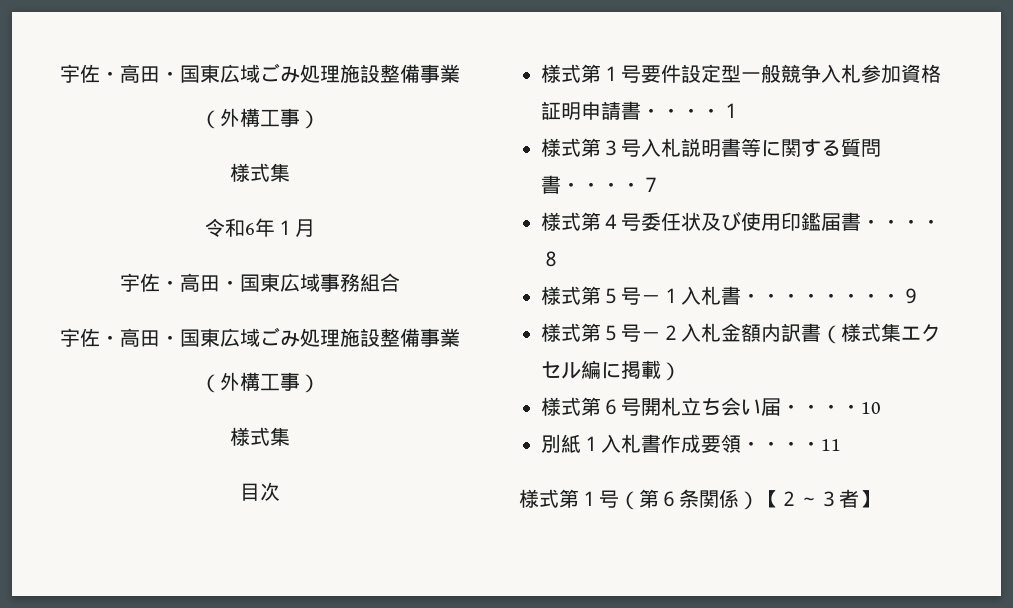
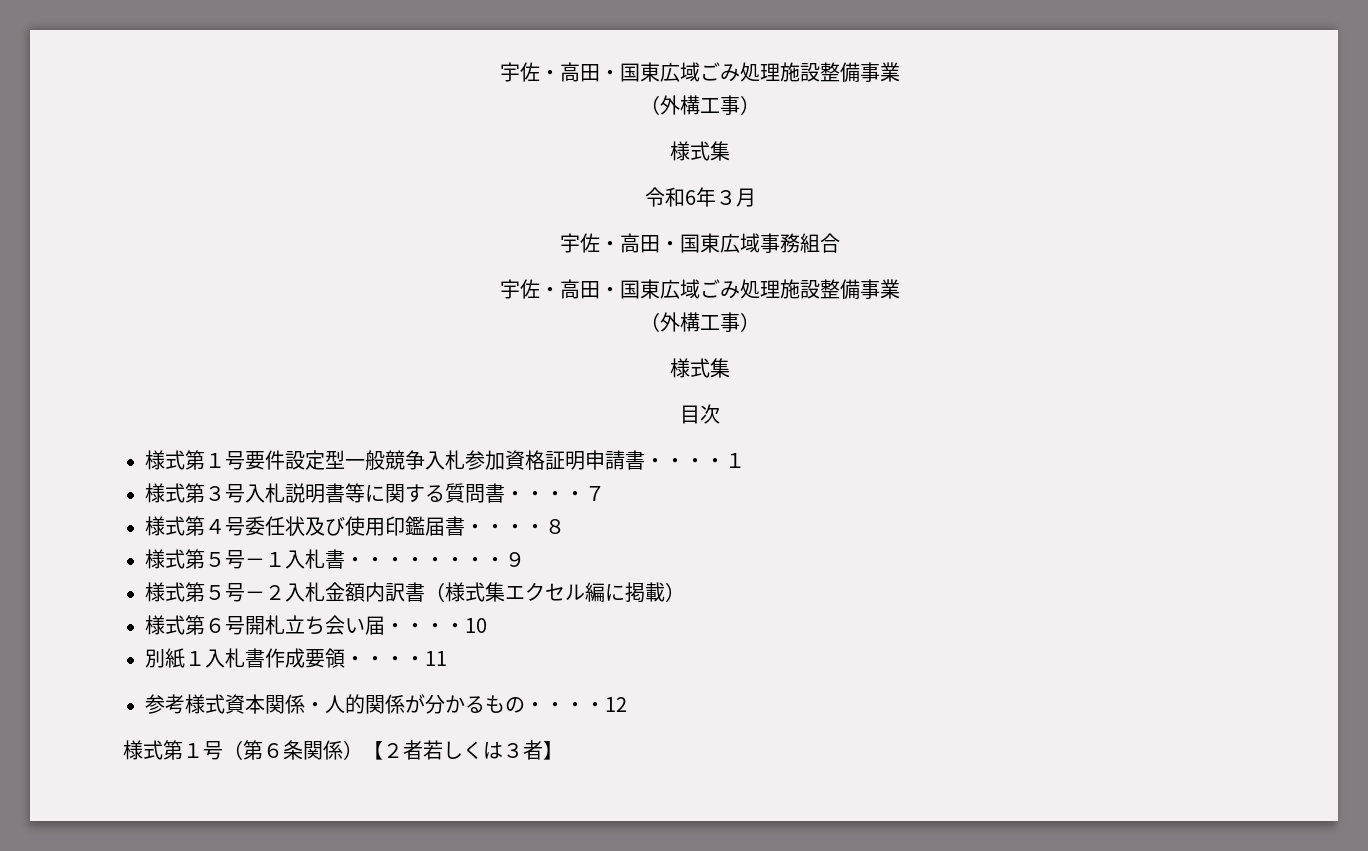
[274,220,295,235] １ -> [715,190,736,205] ３
(841, 445) none -> [145,694,627,714] // 参考様式資本関係・人的関係が分かるもの・・・・12
[799,497,819,506] ～ -> [403,740,503,760] 者若しくは

